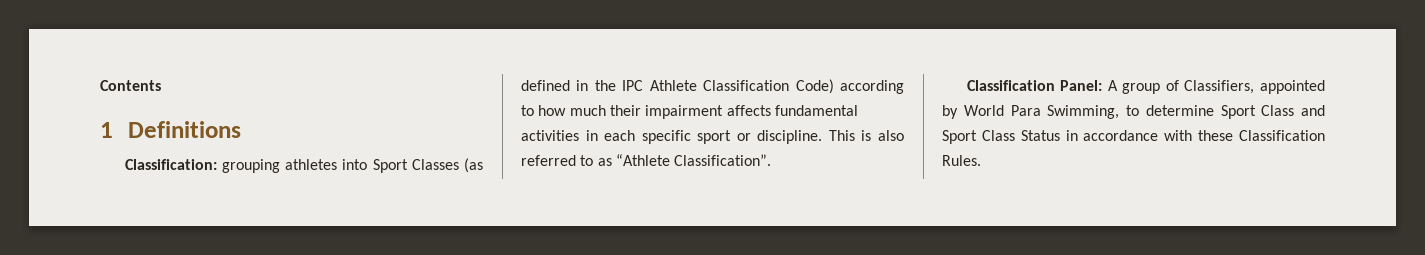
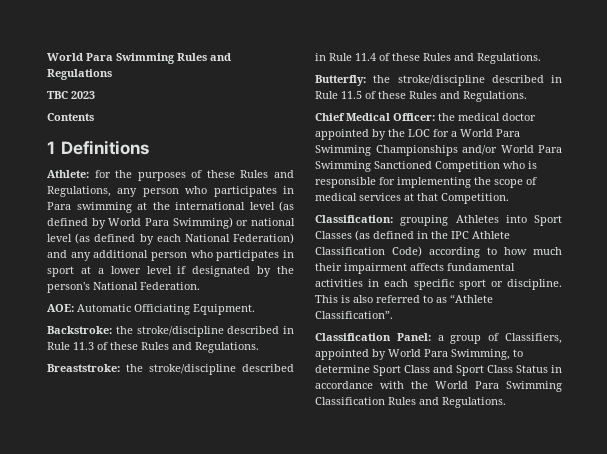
[100,80,161,91] [100,121,241,138] Contents // 1 Definitions -> [47,53,231,64] [47,69,112,80] [47,91,95,99] [47,113,94,121] [47,140,149,155] [47,170,295,181] [47,186,294,197] [47,201,294,213] [47,217,295,229] [47,233,294,245] [47,250,294,261] [47,266,294,277] [47,282,200,293] [47,304,255,315] [47,326,294,337] [47,342,259,353] [47,364,294,375] [315,53,541,64] [315,75,562,86] [315,91,527,102] [315,113,536,121] [315,129,520,140] [315,145,562,156] [315,161,537,172] [315,177,537,188] [315,193,509,204] World Para Swimming Rules and Regulations // TBC 2023 // Contents // 1 Definitions // Athlete: for the purposes of these Rules and Regulations, any person who participates in Para swimming at the international level (as defined by World Para Swimming) or national level (as defined by each National Federation) and any additional person who participates in sport at a lower level if designated by the person's National Federation. // AOE: Automatic Officiating Equipment. // Backstroke: the stroke/discipline described in Rule 11.3 of these Rules and Regulations. // Breaststroke: the stroke/discipline described in Rule 11.4 of these Rules and Regulations. // Butterfly: the stroke/discipline described in Rule 11.5 of these Rules and Regulations. // Chief Medical Officer: the medical doctor appointed by the LOC for a World Para Swimming Championships and/or World Para Swimming Sanctioned Competition who is responsible for implementing the scope of medical services at that Competition.
[285,159,338,170] athletes -> [455,215,499,223] Athletes
[1107,80,1118,91] A -> [437,335,444,341] a
[1198,130,1325,141] [942,155,981,166] these Classification Rules. -> [411,381,562,392] [315,397,506,408] the World Para Swimming Classification Rules and Regulations.

